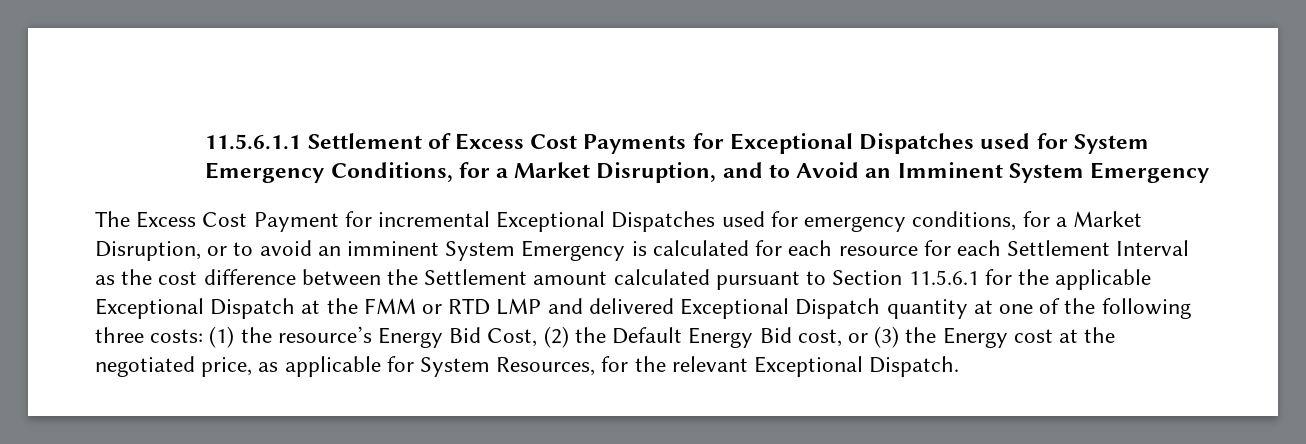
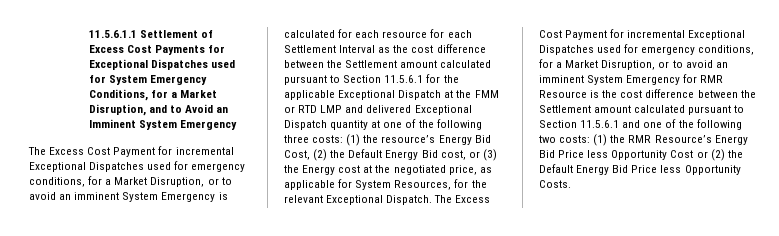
(960, 366) none -> [434,195,491,203] [539,29,746,40] [539,44,755,55] [539,59,728,70] [539,74,724,85] [539,89,756,98] [539,105,745,115] [539,119,742,130] [539,134,748,146] [539,149,743,161] [539,164,741,175] [539,180,571,188] The Excess Cost Payment for incremental Exceptional Dispatches used for emergency conditions, for a Market Disruption, or to avoid an imminent System Emergency for RMR Resource is the cost difference between the Settlement amount calculated pursuant to Section 11.5.6.1 and one of the following two costs: (1) the RMR Resource’s Energy Bid Price less Opportunity Cost or (2) the Default Energy Bid Price less Opportunity Costs.

